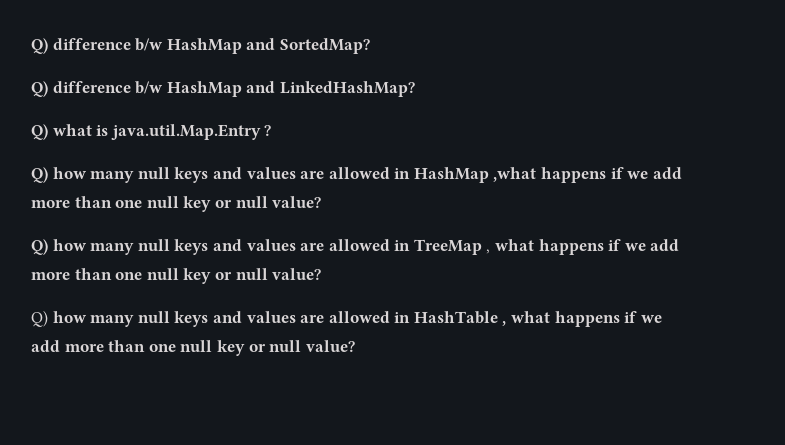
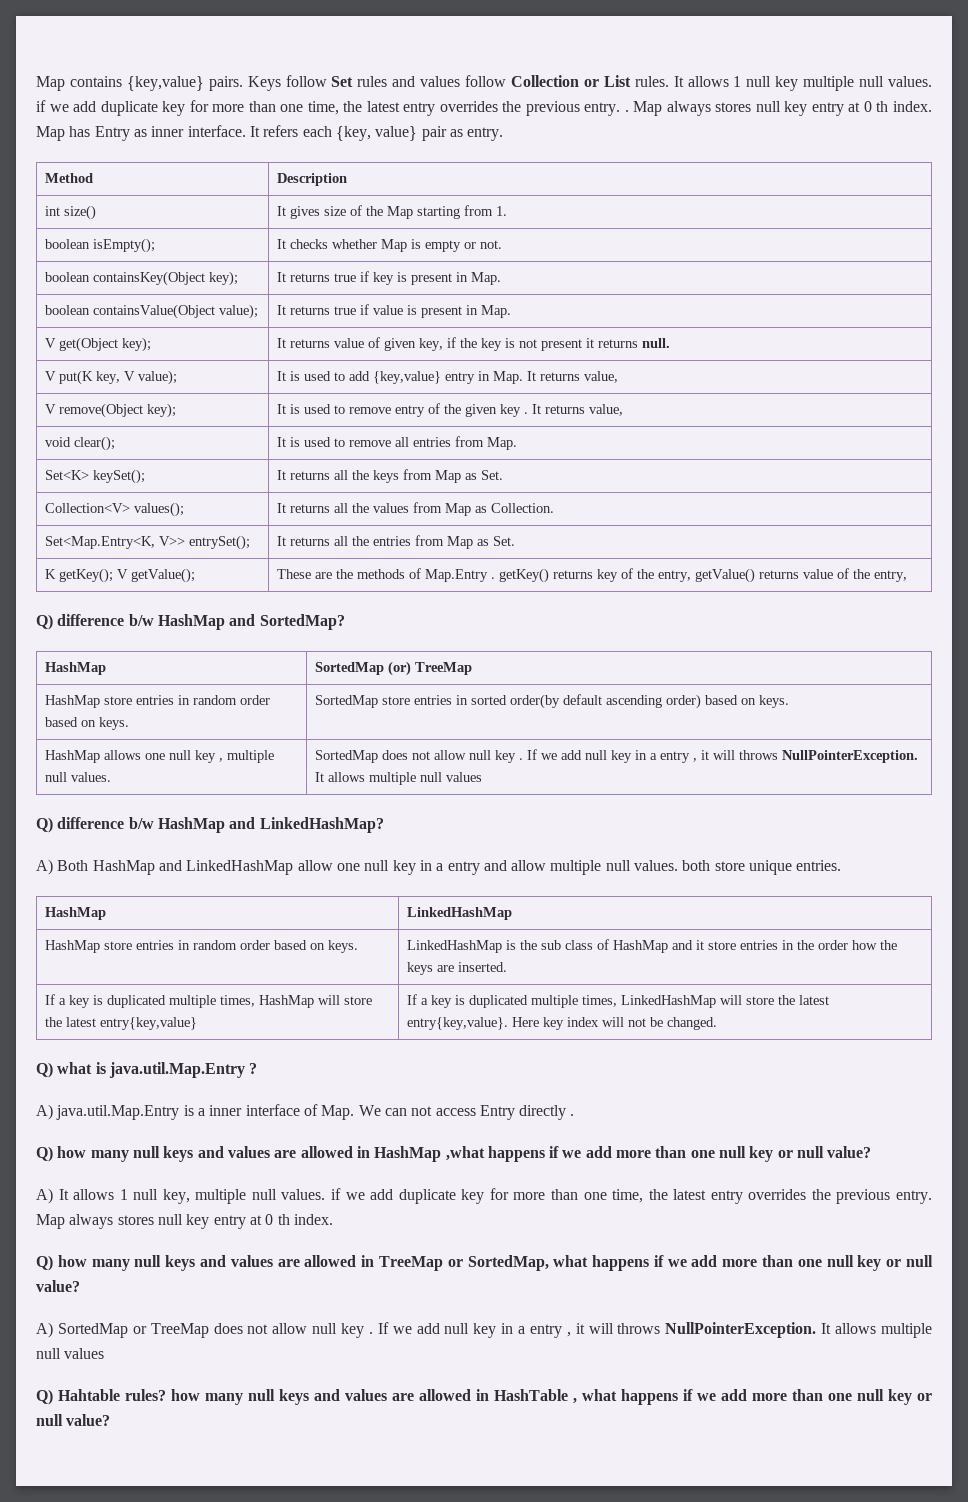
(31, 46) none -> [36,75,932,91] [36,100,932,116] [36,125,504,141] [44,173,93,183] [276,173,347,186] [44,205,96,220] [276,205,507,219] [44,238,155,253] [276,239,502,252] [44,271,238,286] [276,271,501,285] [44,304,258,319] [276,304,511,318] [44,337,151,352] [276,337,670,351] [44,370,177,385] [276,371,618,384] [44,403,176,418] [276,403,623,417] [44,436,115,451] [276,436,517,450] [44,469,145,484] [276,469,503,483] [44,502,184,517] [276,502,554,516] [44,535,250,550] [276,535,515,549] [44,568,195,583] [276,568,907,583] Map contains {key,value} pairs. Keys follow Set rules and values follow Collection or List rules. It allows 1 null key multiple null values. if we add duplicate key for more than one time, the latest entry overrides the previous entry. . Map always stores null key entry at 0 th index. Map has Entry as inner interface. It refers each {key, value} pair as entry. // Method | Description // int size() | It gives size of the Map starting from 1. // boolean isEmpty(); | It checks whether Map is empty or not. // boolean containsKey(Object key); | It returns true if key is present in Map. // boolean containsValue(Object value); | It returns true if value is present in Map. // V get(Object key); | It returns value of given key, if the key is not present it returns null. // V put(K key, V value); | It is used to add {key,value} entry in Map. It returns value, // V remove(Object key); | It is used to remove entry of the given key . It returns value, // void clear(); | It is used to remove all entries from Map. // Set<K> keySet(); | It returns all the keys from Map as Set. // Collection<V> values(); | It returns all the values from Map as Collection. // Set<Map.Entry<K, V>> entrySet(); | It returns all the entries from Map as Set. // K getKey(); V getValue(); | These are the methods of Map.Entry . getKey() returns key of the entry, getValue() returns value of the entry, //
(370, 46) none -> [44,662,106,675] [314,661,472,676] [44,695,270,708] [44,717,129,730] [314,694,789,709] [44,750,274,763] [44,772,111,782] [314,749,918,763] [314,772,482,785] // HashMap | SortedMap (or) TreeMap // HashMap store entries in random order based on keys. | SortedMap store entries in sorted order(by default ascending order) based on keys. // HashMap allows one null key , multiple null values. | SortedMap does not allow null key . If we add null key in a entry , it will throws NullPointerException. It allows multiple null values
(415, 89) none -> [36,859,842,875] [44,907,106,920] [406,907,512,920] [44,940,358,953] [406,939,897,953] [406,962,507,975] [44,994,372,1008] [44,1017,197,1030] [406,994,829,1008] [406,1017,717,1030] // A) Both HashMap and LinkedHashMap allow one null key in a entry and allow multiple null values. both store unique entries. // HashMap | LinkedHashMap // HashMap store entries in random order based on keys. | LinkedHashMap is the sub class of HashMap and it store entries in the order how the keys are inserted. // If a key is duplicated multiple times, HashMap will store the latest entry{key,value} | If a key is duplicated multiple times, LinkedHashMap will store the latest entry{key,value}. Here key index will not be changed.
(272, 130) none -> [36,1104,575,1120] // A) java.util.Map.Entry is a inner interface of Map. We can not access Entry directly .
(322, 202) none -> [36,1188,932,1204] [36,1214,333,1229] // A) It allows 1 null key, multiple null values. if we add duplicate key for more than one time, the latest entry overrides the previous entry. Map always stores null key entry at 0 th index.
[486,249,491,254] , -> [447,1255,549,1271] or SortedMap,
[31,310,48,327] // Q) -> [36,1322,932,1338] [36,1348,105,1359] [36,1389,166,1405] // A) SortedMap or TreeMap does not allow null key . If we add null key in a entry , it will throws NullPointerException. It allows multiple null values // Q) Hahtable rules?

